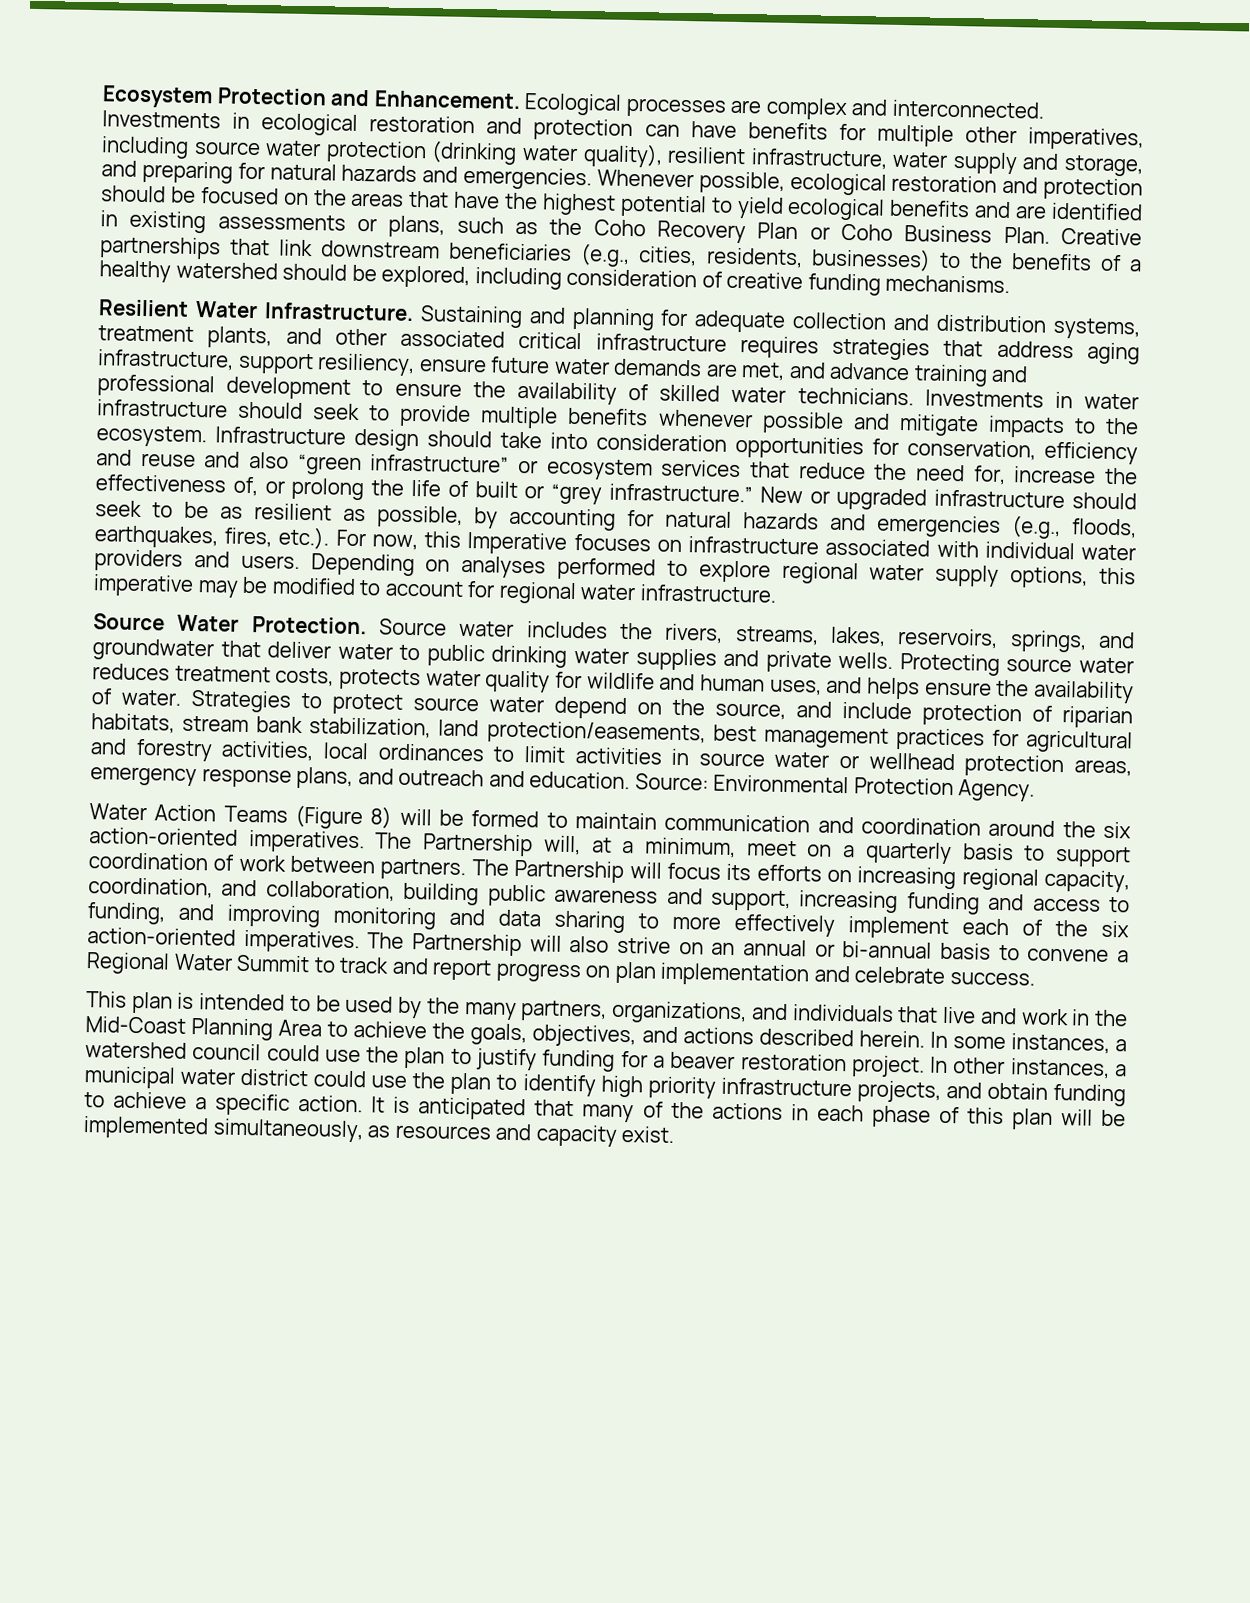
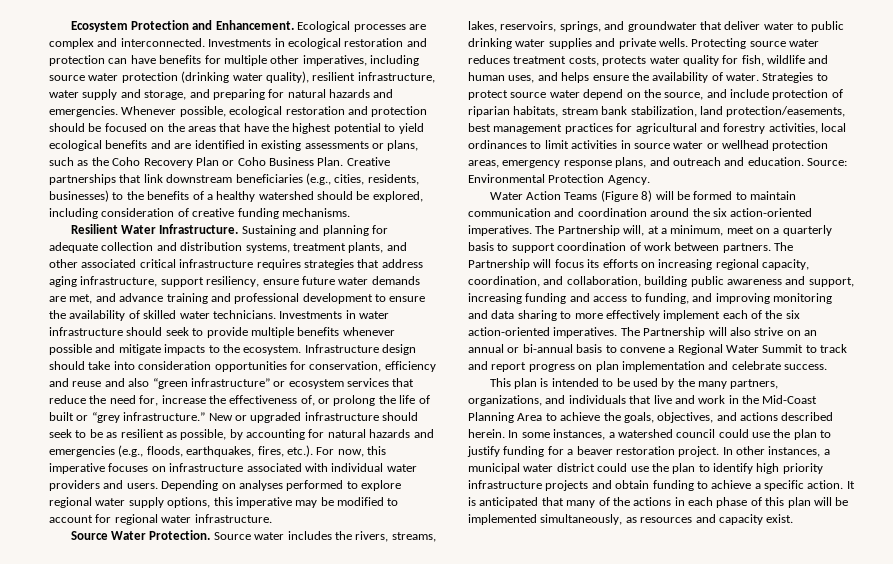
[467,532,568,555] Imperative -> [49,463,105,474] imperative
(583, 680) none -> [741,55,764,66] fish,
[856,1080,941,1103] projects, -> [545,480,589,491] projects

